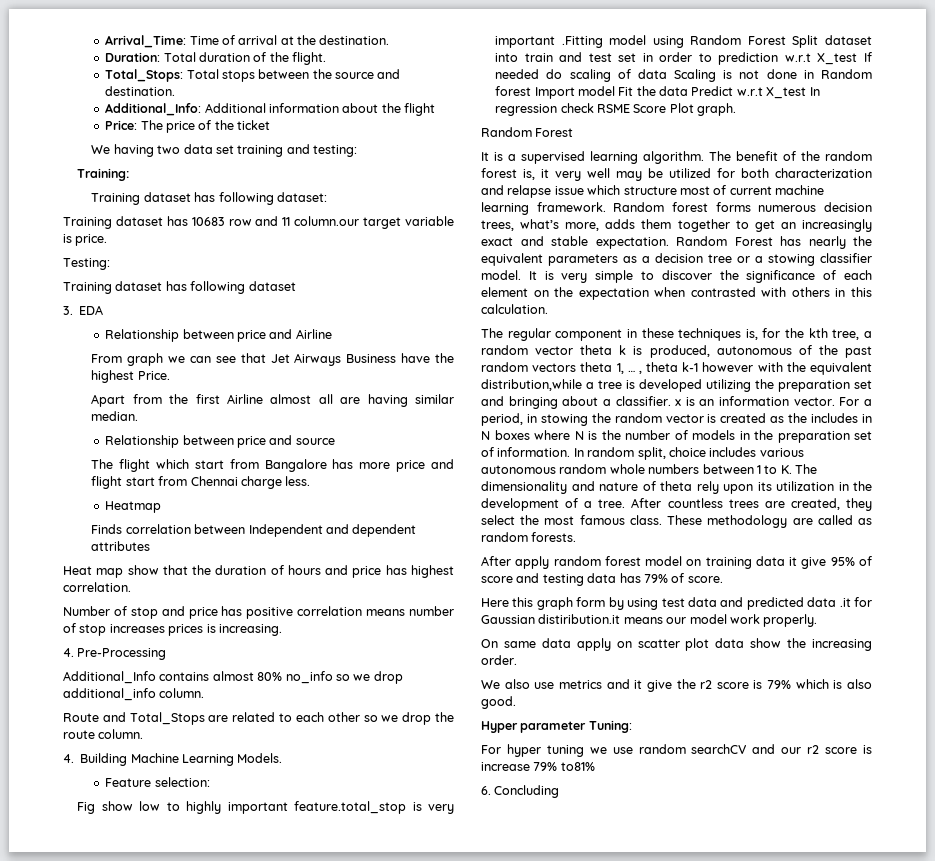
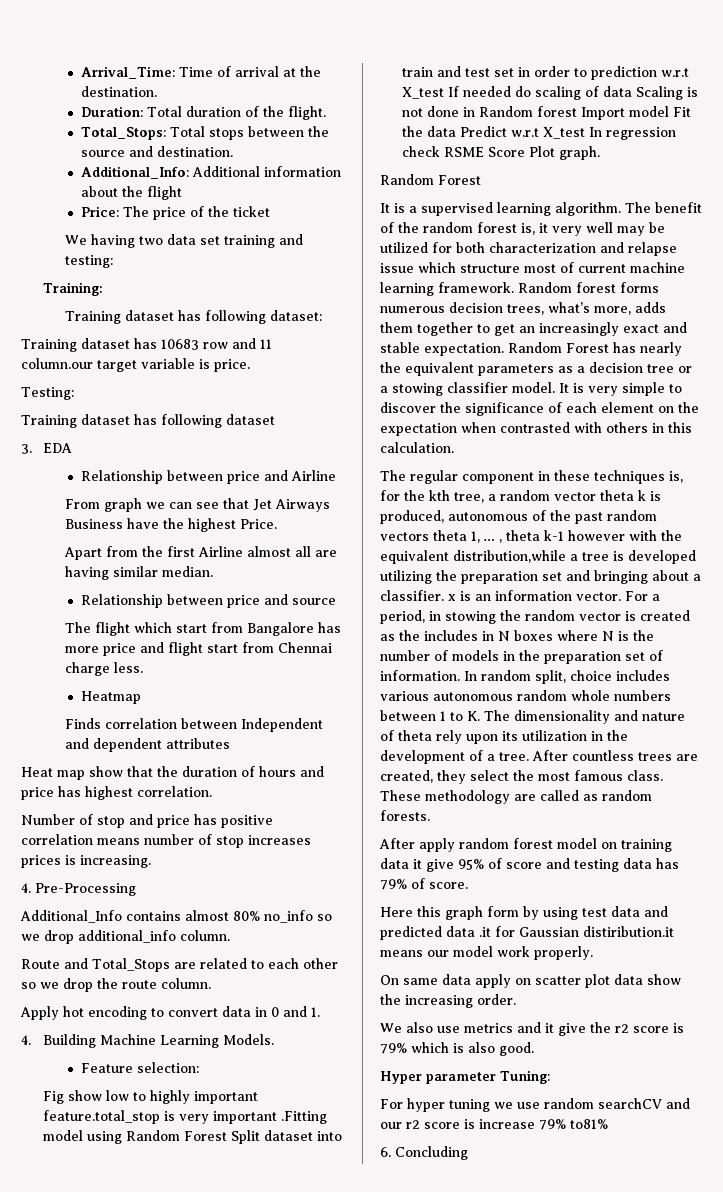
(144, 734) none -> [20,1006,320,1020] // Apply hot encoding to convert data in 0 and 1.

